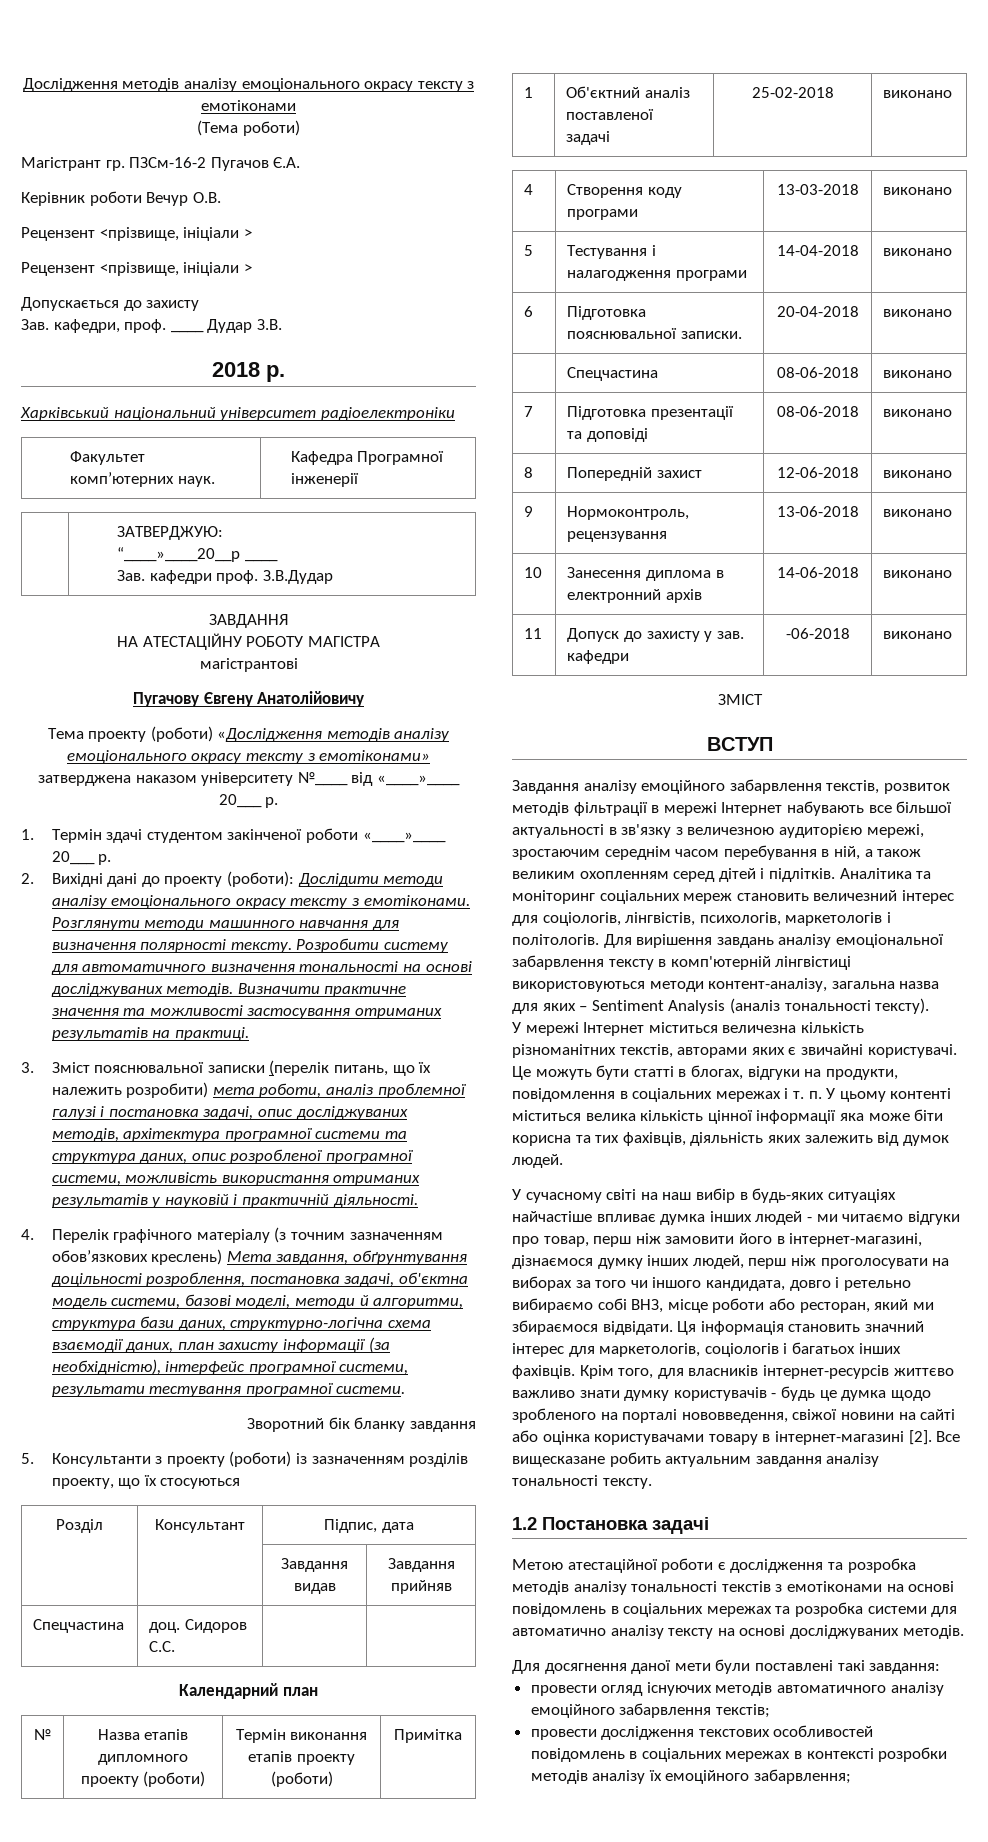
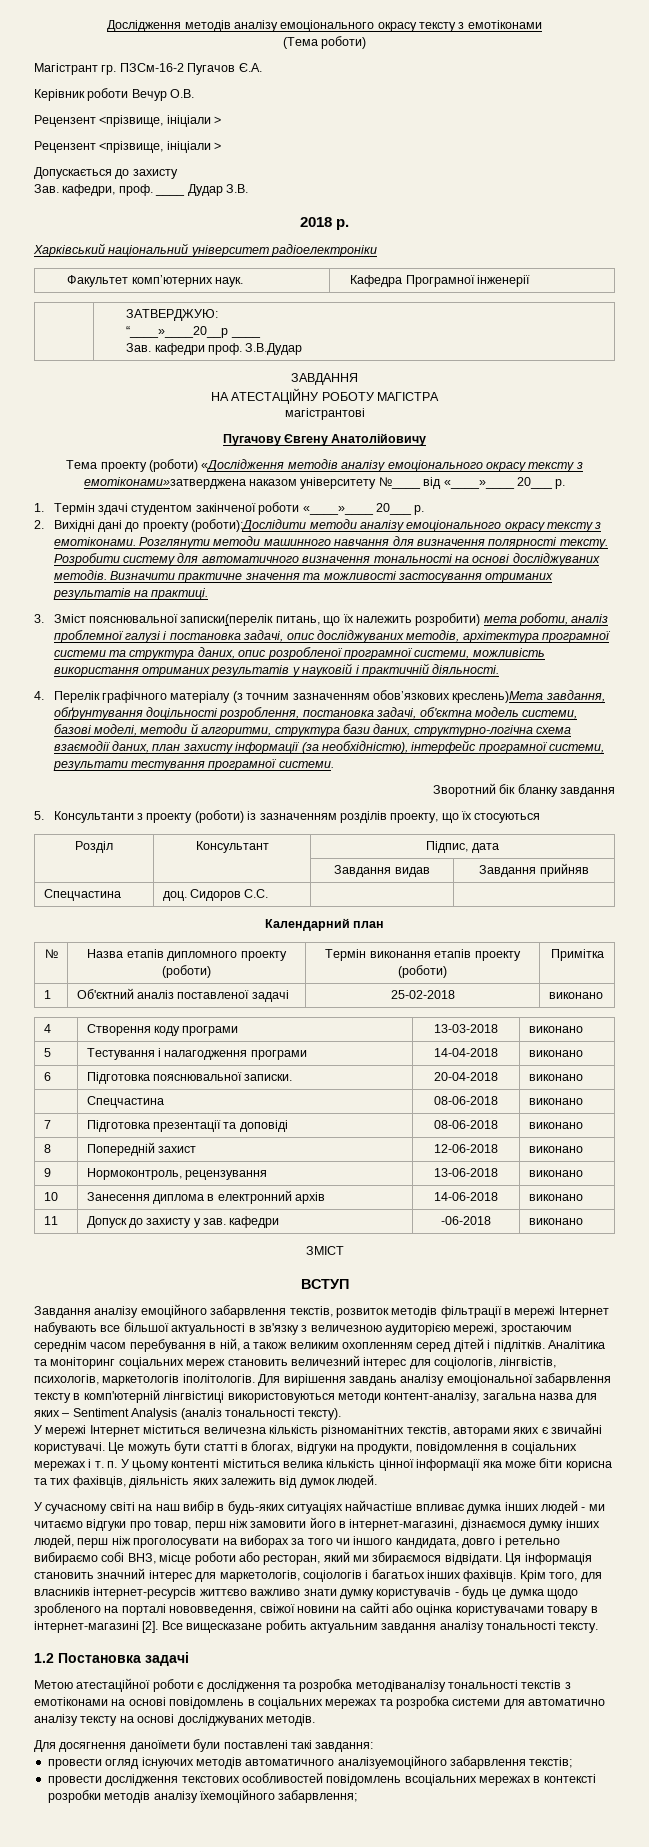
[319,750,431,761] [38,775,132,786] емотіконами» затверджена -> [83,477,246,489] емотіконами»затверджена
[226,871,379,887] (роботи): Дослідити -> [191,519,307,532] (роботи):Дослідити
[207,1060,330,1076] записки (перелік -> [180,614,274,626] записки(перелік
[151,1249,272,1265] креслень) Мета -> [452,691,544,703] креслень)Мета
[886,912,891,923] [512,934,599,945] і політологів. -> [182,1374,255,1383] іполітологів.
[512,1581,627,1595] методів аналізу -> [355,1680,446,1692] методіваналізу
[631,1660,711,1674] даної мети -> [129,1740,190,1752] даноїмети
[890,1682,944,1696] [530,1704,615,1718] аналізу емоційного -> [337,1755,447,1769] аналізуемоційного
[629,1748,722,1762] в соціальних -> [404,1774,477,1786] всоціальних
[648,1770,750,1784] їх емоційного -> [198,1789,275,1803] їхемоційного

